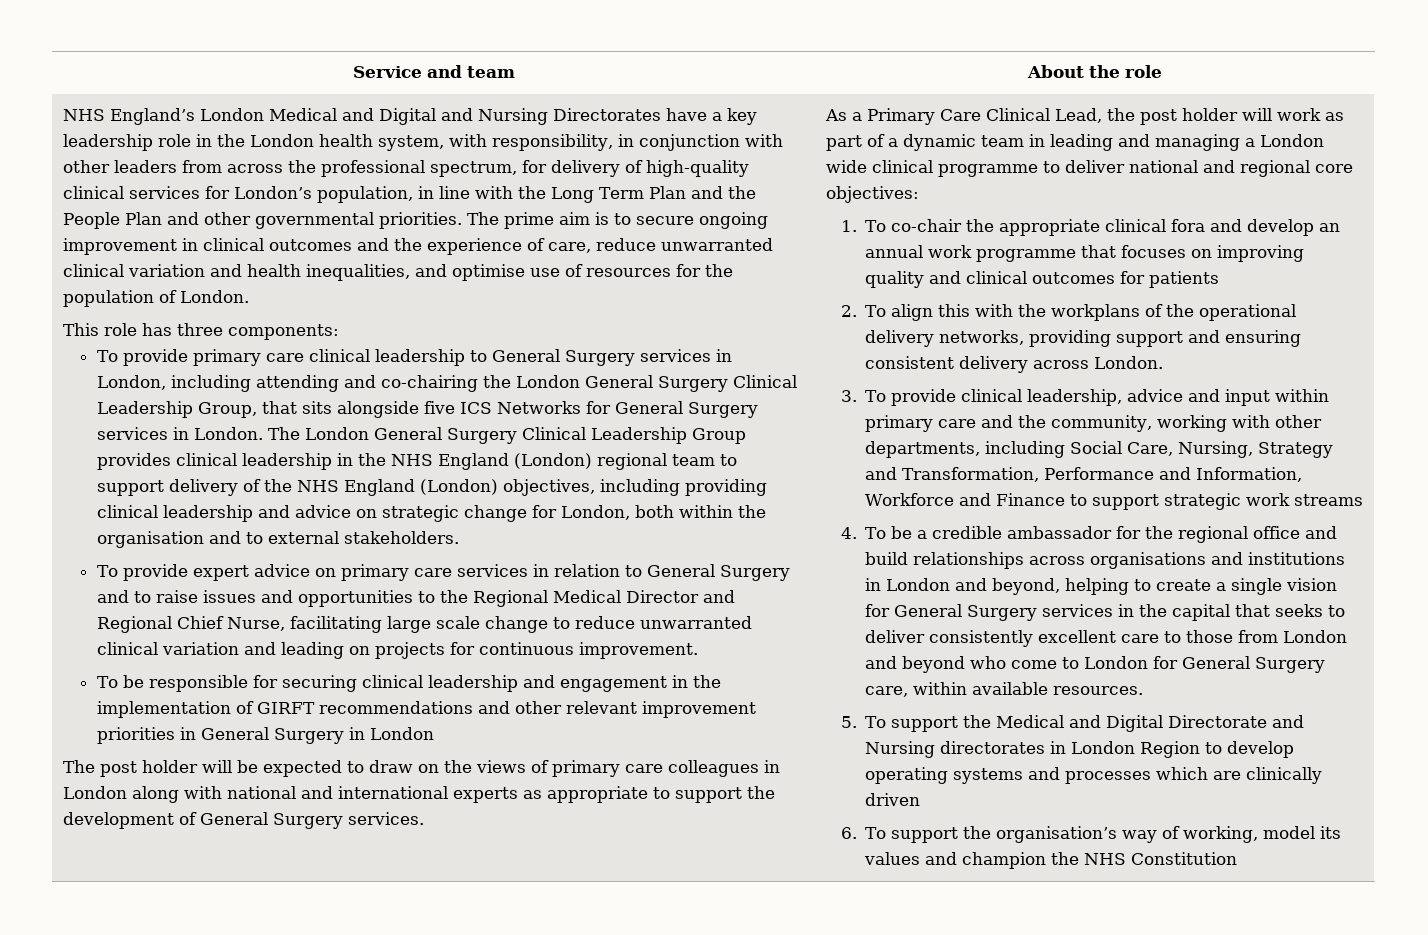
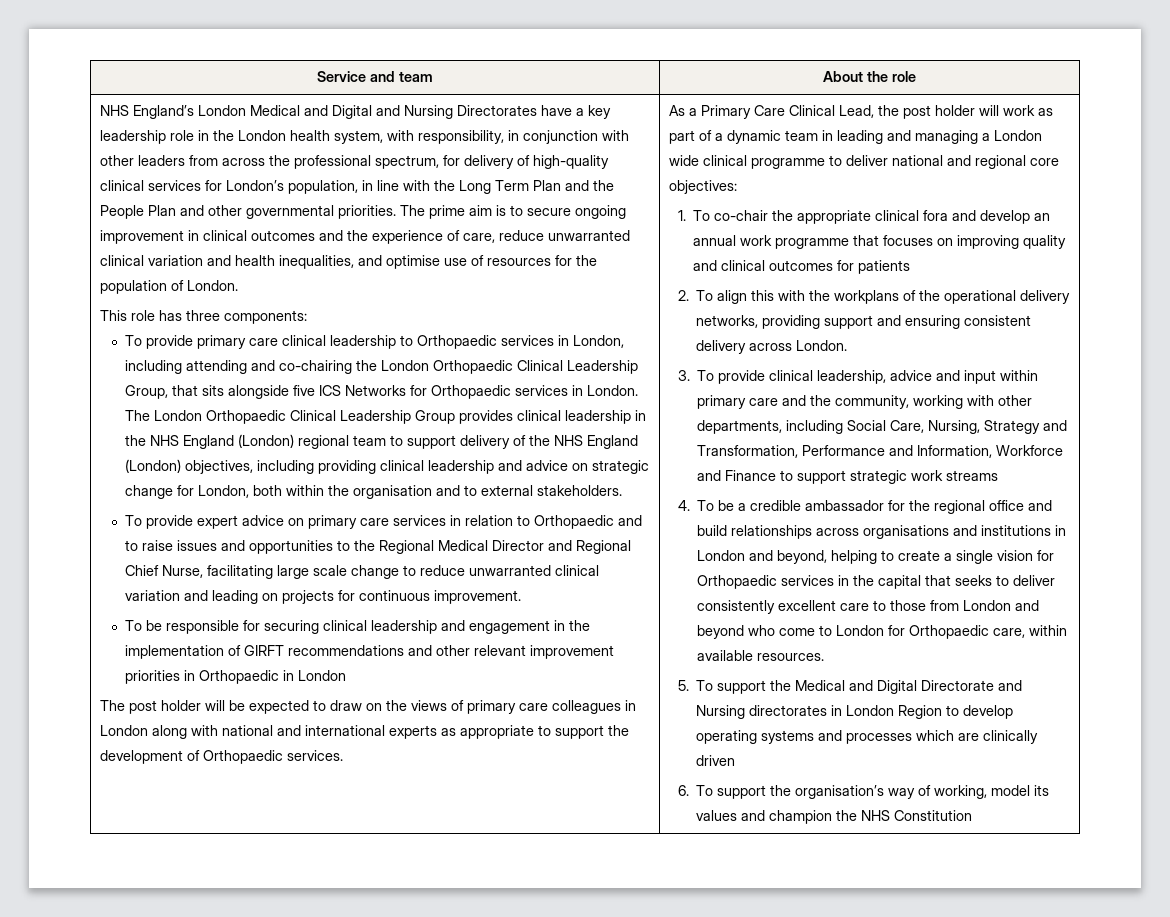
[491,349,635,366] General Surgery -> [417,335,498,349] Orthopaedic
[584,375,728,392] General Surgery -> [433,360,514,374] Orthopaedic
[614,401,758,418] General Surgery -> [431,385,512,399] Orthopaedic
[373,427,517,444] General Surgery -> [206,410,287,424] Orthopaedic
[646,564,790,581] General Surgery -> [534,515,615,529] Orthopaedic
[200,727,344,744] General Surgery -> [199,670,280,684] Orthopaedic
[200,812,344,829] General Surgery -> [202,750,283,764] Orthopaedic
[894,604,1038,621] General Surgery -> [697,575,778,589] Orthopaedic
[1182,656,1326,673] General Surgery -> [909,625,990,639] Orthopaedic

